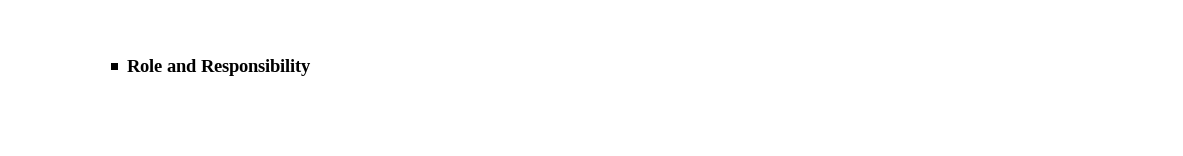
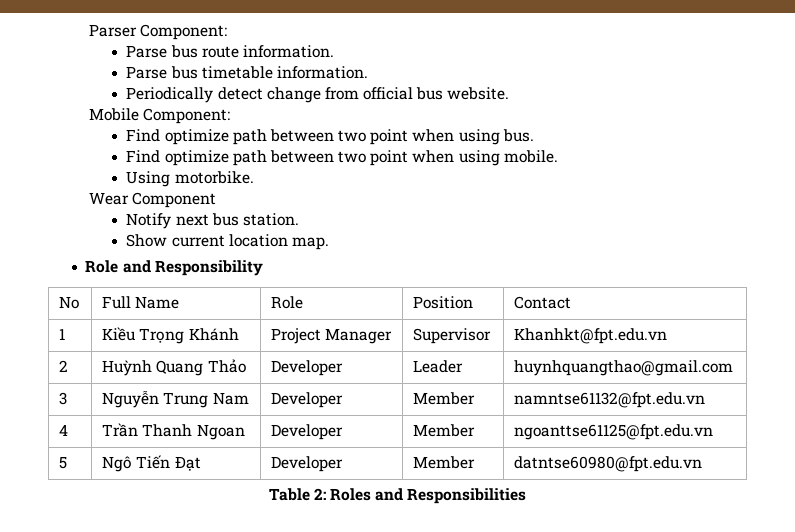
[127,59,312,76] Role and Responsibility -> [88,24,228,40] [126,45,334,58] [126,66,368,79] [126,87,510,103] [88,108,231,124] [126,129,534,145] [126,150,558,166] [126,171,254,187] [88,192,217,208] [126,213,299,229] [126,234,329,250] [85,260,263,276] [59,296,80,309] [102,296,180,309] [271,296,304,309] [413,296,474,309] [514,296,572,309] [59,328,66,340] [102,327,239,344] [271,328,393,344] [413,328,492,344] [514,328,668,344] [59,360,69,372] [102,359,246,376] [271,360,344,376] [413,360,464,373] [514,360,734,376] [59,392,68,405] [102,391,249,408] [271,392,344,408] [413,392,476,405] [514,392,706,408] [59,424,69,436] [102,423,245,440] [271,424,344,440] [413,424,476,437] [514,424,714,440] [59,456,68,469] [102,455,201,472] [271,456,344,472] [413,456,476,469] [514,456,703,472] [268,488,527,504] Parser Component: // Parse bus route information. // Parse bus timetable information. // Periodically detect change from official bus website. // Mobile Component: // Find optimize path between two point when using bus. // Find optimize path between two point when using mobile. // Using motorbike. // Wear Component // Notify next bus station. // Show current location map. // Role and Responsibility // No | Full Name | Role | Position | Contact // 1 | Kiều Trọng Khánh | Project Manager | Supervisor | Khanhkt@fpt.edu.vn // 2 | Huỳnh Quang Thảo | Developer | Leader | huynhquangthao@gmail.com // 3 | Nguyễn Trung Nam | Developer | Member | namntse61132@fpt.edu.vn // 4 | Trần Thanh Ngoan | Developer | Member | ngoanttse61125@fpt.edu.vn // 5 | Ngô Tiến Đạt | Developer | Member | datntse60980@fpt.edu.vn // Table 2: Roles and Responsibilities

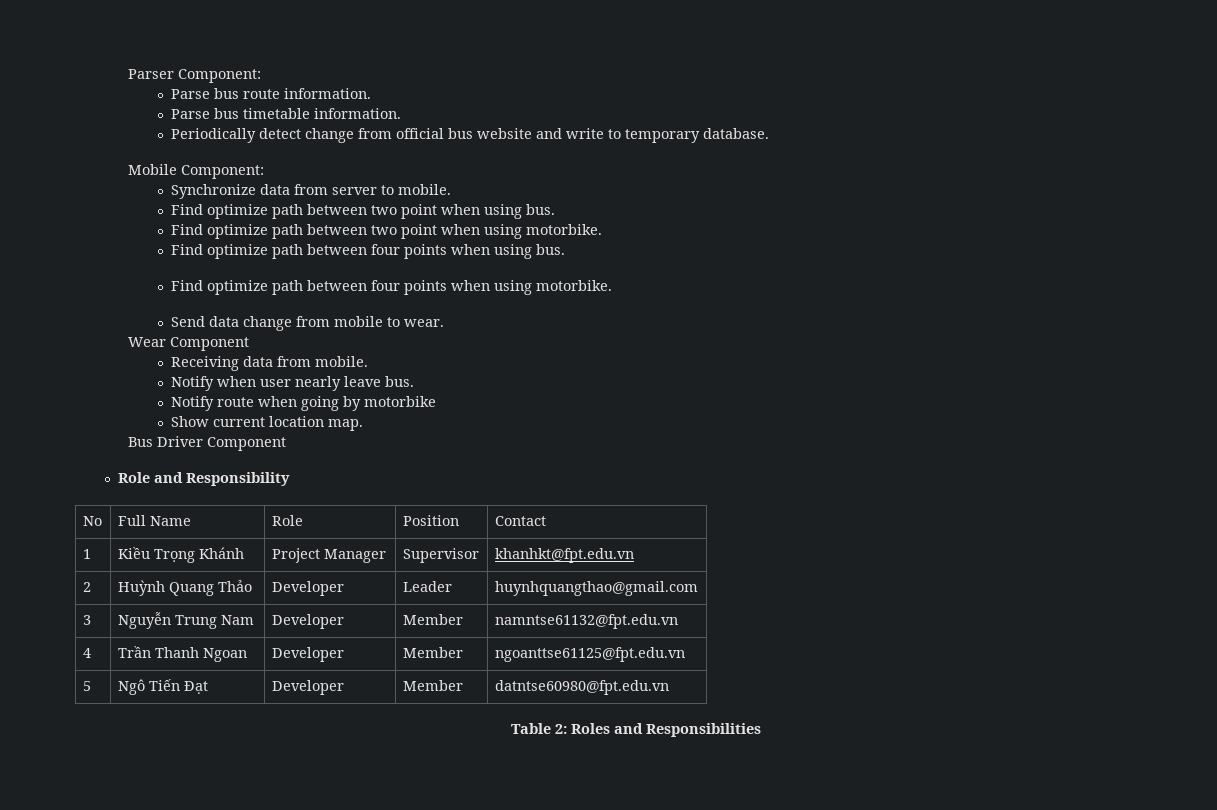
[447,87,510,100] [88,108,231,124] website. // Mobile Component: -> [477,128,770,143] [128,164,265,179] [171,184,452,199] website and write to temporary database. // Mobile Component: // Synchronize data from server to mobile.
[503,150,558,163] [126,171,254,187] [88,192,217,208] [126,213,299,229] mobile. // Using motorbike. // Wear Component // Notify next bus station. -> [526,224,603,235] [171,244,566,259] [171,280,613,295] [171,316,445,331] [128,337,250,351] [171,356,369,371] [171,376,415,391] [171,396,437,411] motorbike. // Find optimize path between four points when using bus. // Find optimize path between four points when using motorbike. // Send data change from mobile to wear. // Wear Component // Receiving data from mobile. // Notify when user nearly leave bus. // Notify route when going by motorbike
(329, 243) none -> [128,436,287,451] // Bus Driver Component
[514,328,668,344] Khanhkt@fpt.edu.vn -> [494,548,634,563] khanhkt@fpt.edu.vn

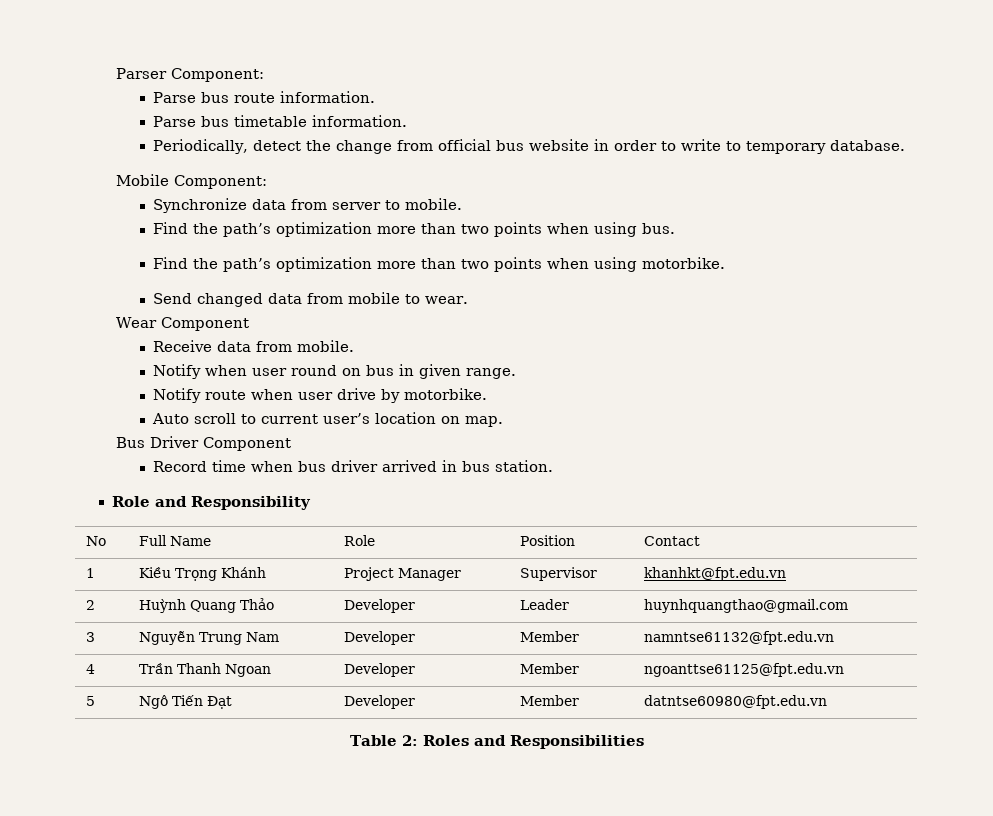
[171,128,302,143] Periodically detect -> [153,139,332,154] Periodically, detect the
[536,128,563,139] and -> [594,139,677,151] in order to
[207,204,556,219] [171,224,603,239] [171,244,401,259] optimize path between two point when using bus. // Find optimize path between two point when using motorbike. // Find optimize path between four -> [193,222,490,237] the path’s optimization more than two
[207,280,401,295] optimize path between four -> [193,257,490,272] the path’s optimization more than two
[209,316,293,331] data change -> [197,293,303,307] changed data
[171,356,240,371] Receiving -> [153,340,213,352] Receive
[295,376,415,391] [171,396,437,411] [171,416,364,431] [128,436,287,451] nearly leave bus. // Notify route when going by motorbike // Show current location map. // Bus Driver Component -> [291,364,517,379] [153,388,488,403] [152,412,504,427] [116,436,292,451] [153,460,554,472] round on bus in given range. // Notify route when user drive by motorbike. // Auto scroll to current user’s location on map. // Bus Driver Component // Record time when bus driver arrived in bus station.

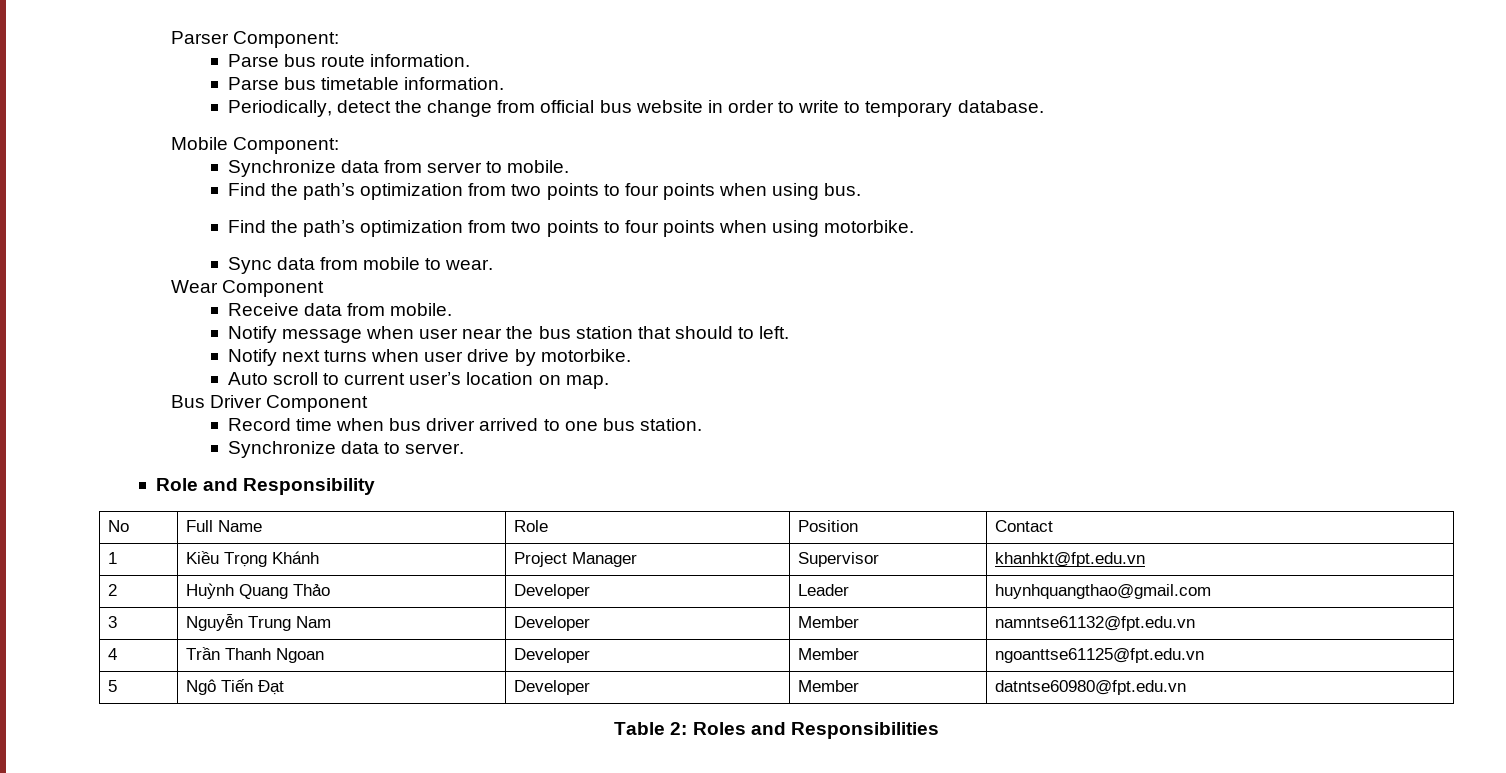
[377,223,490,234] more than two -> [468,183,659,200] from two points to four
[377,258,490,269] more than two -> [468,220,659,237] from two points to four
[153,293,264,307] Send changed -> [227,257,272,274] Sync
[205,364,517,379] [153,388,247,403] when user round on bus in given range. // Notify route -> [281,326,790,343] [227,349,368,366] message when user near the bus station that should to left. // Notify next turns
[442,460,458,472] in -> [543,419,598,431] to one
(554, 466) none -> [227,441,465,458] // Synchronize data to server.

